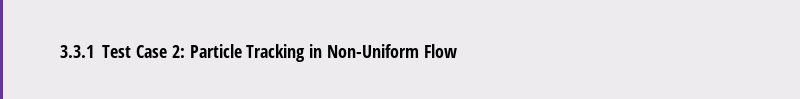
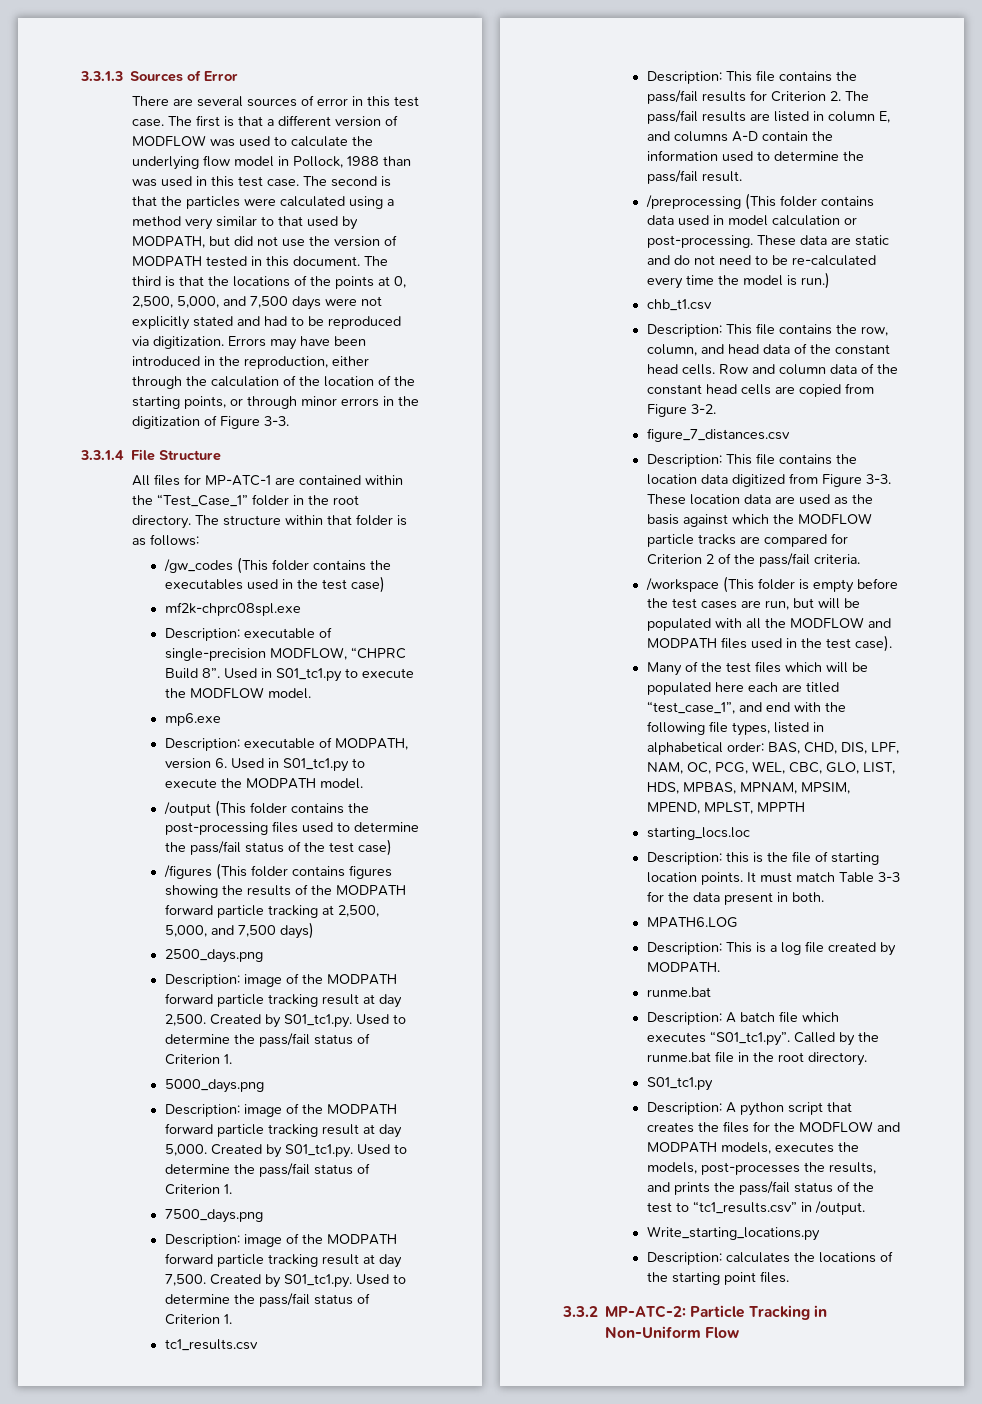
[60,45,185,58] 3.3.1 Test Case 2: -> [80,70,239,82] [131,95,419,107] [131,115,398,127] [131,135,373,147] [131,155,411,170] [131,176,391,187] [131,196,394,209] [131,216,358,230] [131,235,397,248] [131,256,388,267] [131,275,406,289] [131,296,382,310] [131,316,401,330] [131,336,366,350] [131,356,369,369] [131,375,415,389] [131,396,419,409] [131,415,289,429] [80,449,222,461] [131,474,403,486] [131,494,359,507] [131,514,407,529] [131,534,199,546] [163,557,391,574] [164,576,385,593] [164,602,301,616] [164,627,332,641] [164,647,406,661] [164,668,414,682] [164,687,311,699] [164,713,221,726] [164,737,408,751] [164,758,365,772] [164,778,363,789] [163,800,369,817] [164,821,419,835] [164,839,392,856] [163,863,392,880] [164,884,406,898] [164,904,379,918] [164,922,314,939] [164,949,263,963] [164,973,397,987] [164,993,402,1008] [164,1014,406,1028] [164,1033,370,1047] [164,1054,232,1065] [164,1079,264,1093] [164,1103,397,1117] [164,1123,402,1138] [164,1144,407,1158] [164,1163,370,1177] [164,1184,232,1195] [164,1209,263,1223] [164,1233,397,1247] [164,1253,402,1268] [164,1274,406,1288] [164,1293,370,1307] [164,1314,232,1325] [164,1339,258,1351] [646,70,857,84] [646,90,869,104] [646,110,890,124] [646,131,833,142] [646,150,864,162] [646,170,742,184] [645,193,874,210] [646,215,857,226] [646,235,889,248] [646,255,876,266] [646,272,830,289] [646,299,712,311] [646,323,888,337] [646,343,890,356] [646,363,898,375] [646,383,874,397] [646,404,716,417] [646,428,790,442] [646,453,857,467] [646,473,891,487] [646,494,873,505] [646,513,872,527] [646,533,848,547] [646,553,860,567] [645,576,898,593] [646,598,860,610] [646,617,891,631] [646,635,892,652] [646,661,868,676] [646,682,839,695] [646,701,846,714] [646,721,824,736] [646,742,899,755] [646,761,895,774] [646,782,850,794] [646,802,805,814] [646,827,750,840] [646,851,879,865] [646,872,900,885] [646,891,824,905] [646,917,738,928] [646,941,896,956] [646,962,720,973] [646,987,711,997] [646,1011,839,1025] [646,1031,879,1046] [646,1051,867,1066] [646,1077,713,1091] [646,1102,852,1116] [646,1121,900,1133] [646,1142,859,1154] [646,1162,876,1175] [646,1181,874,1195] [646,1201,865,1215] [646,1226,820,1241] [646,1251,893,1265] [646,1271,789,1285] [562,1305,687,1318] 3.3.1.3 Sources of Error // There are several sources of error in this test case. The first is that a different version of MODFLOW was used to calculate the underlying flow model in Pollock, 1988 than was used in this test case. The second is that the particles were calculated using a method very similar to that used by MODPATH, but did not use the version of MODPATH tested in this document. The third is that the locations of the points at 0, 2,500, 5,000, and 7,500 days were not explicitly stated and had to be reproduced via digitization. Errors may have been introduced in the reproduction, either through the calculation of the location of the starting points, or through minor errors in the digitization of Figure 3-3. // 3.3.1.4 File Structure // All files for MP-ATC-1 are contained within the “Test_Case_1” folder in the root directory. The structure within that folder is as follows: // /gw_codes (This folder contains the executables used in the test case) // mf2k-chprc08spl.exe // Description: executable of single-precision MODFLOW, “CHPRC Build 8”. Used in S01_tc1.py to execute the MODFLOW model. // mp6.exe // Description: executable of MODPATH, version 6. Used in S01_tc1.py to execute the MODPATH model. // /output (This folder contains the post-processing files used to determine the pass/fail status of the test case) // /figures (This folder contains figures showing the results of the MODPATH forward particle tracking at 2,500, 5,000, and 7,500 days) // 2500_days.png // Description: image of the MODPATH forward particle tracking result at day 2,500. Created by S01_tc1.py. Used to determine the pass/fail status of Criterion 1. // 5000_days.png // Description: image of the MODPATH forward particle tracking result at day 5,000. Created by S01_tc1.py. Used to determine the pass/fail status of Criterion 1. // 7500_days.png // Description: image of the MODPATH forward particle tracking result at day 7,500. Created by S01_tc1.py. Used to determine the pass/fail status of Criterion 1. // tc1_results.csv // Description: This file contains the pass/fail results for Criterion 2. The pass/fail results are listed in column E, and columns A-D contain the information used to determine the pass/fail result. // /preprocessing (This folder contains data used in model calculation or post-processing. These data are static and do not need to be re-calculated every time the model is run.) // chb_t1.csv // Description: This file contains the row, column, and head data of the constant head cells. Row and column data of the constant head cells are copied from Figure 3-2. // figure_7_distances.csv // Description: This file contains the location data digitized from Figure 3-3. These location data are used as the basis against which the MODFLOW particle tracks are compared for Criterion 2 of the pass/fail criteria. // /workspace (This folder is empty before the test cases are run, but will be populated with all the MODFLOW and MODPATH files used in the test case). // Many of the test files which will be populated here each are titled “test_case_1”, and end with the following file types, listed in alphabetical order: BAS, CHD, DIS, LPF, NAM, OC, PCG, WEL, CBC, GLO, LIST, HDS, MPBAS, MPNAM, MPSIM, MPEND, MPLST, MPPTH // starting_locs.loc // Description: this is the file of starting location points. It must match Table 3-3 for the data present in both. // MPATH6.LOG // Description: This is a log file created by MODPATH. // runme.bat // Description: A batch file which executes “S01_tc1.py”. Called by the runme.bat file in the root directory. // S01_tc1.py // Description: A python script that creates the files for the MODFLOW and MODPATH models, executes the models, post-processes the results, and prints the pass/fail status of the test to “tc1_results.csv” in /output. // Write_starting_locations.py // Description: calculates the locations of the starting point files. // 3.3.2 MP-ATC-2:

